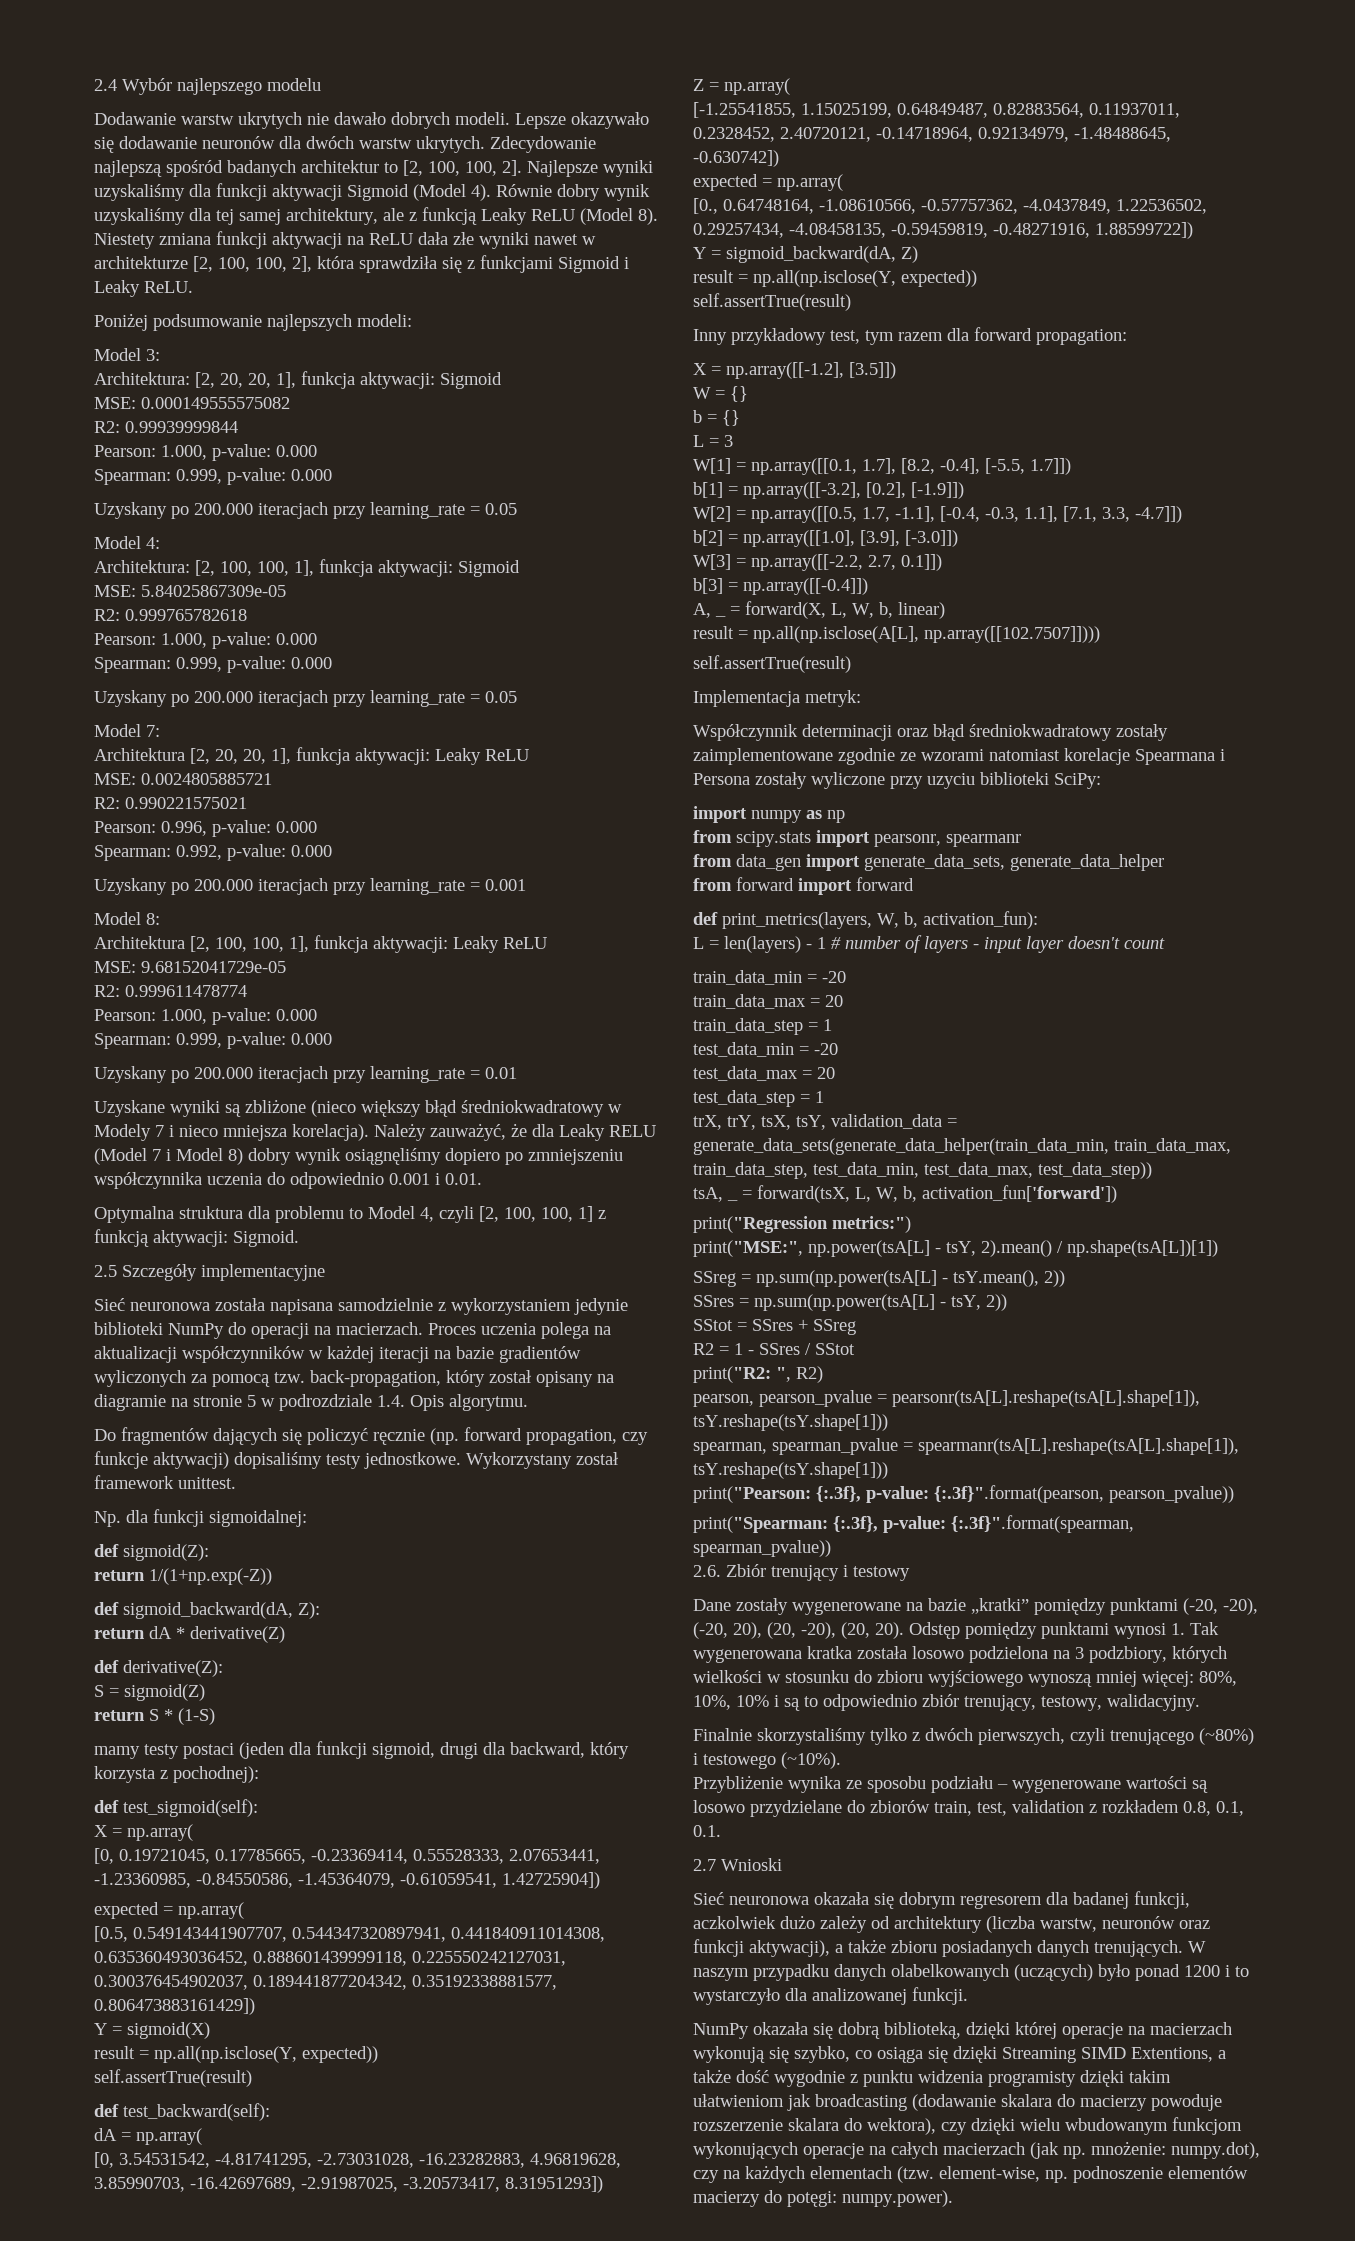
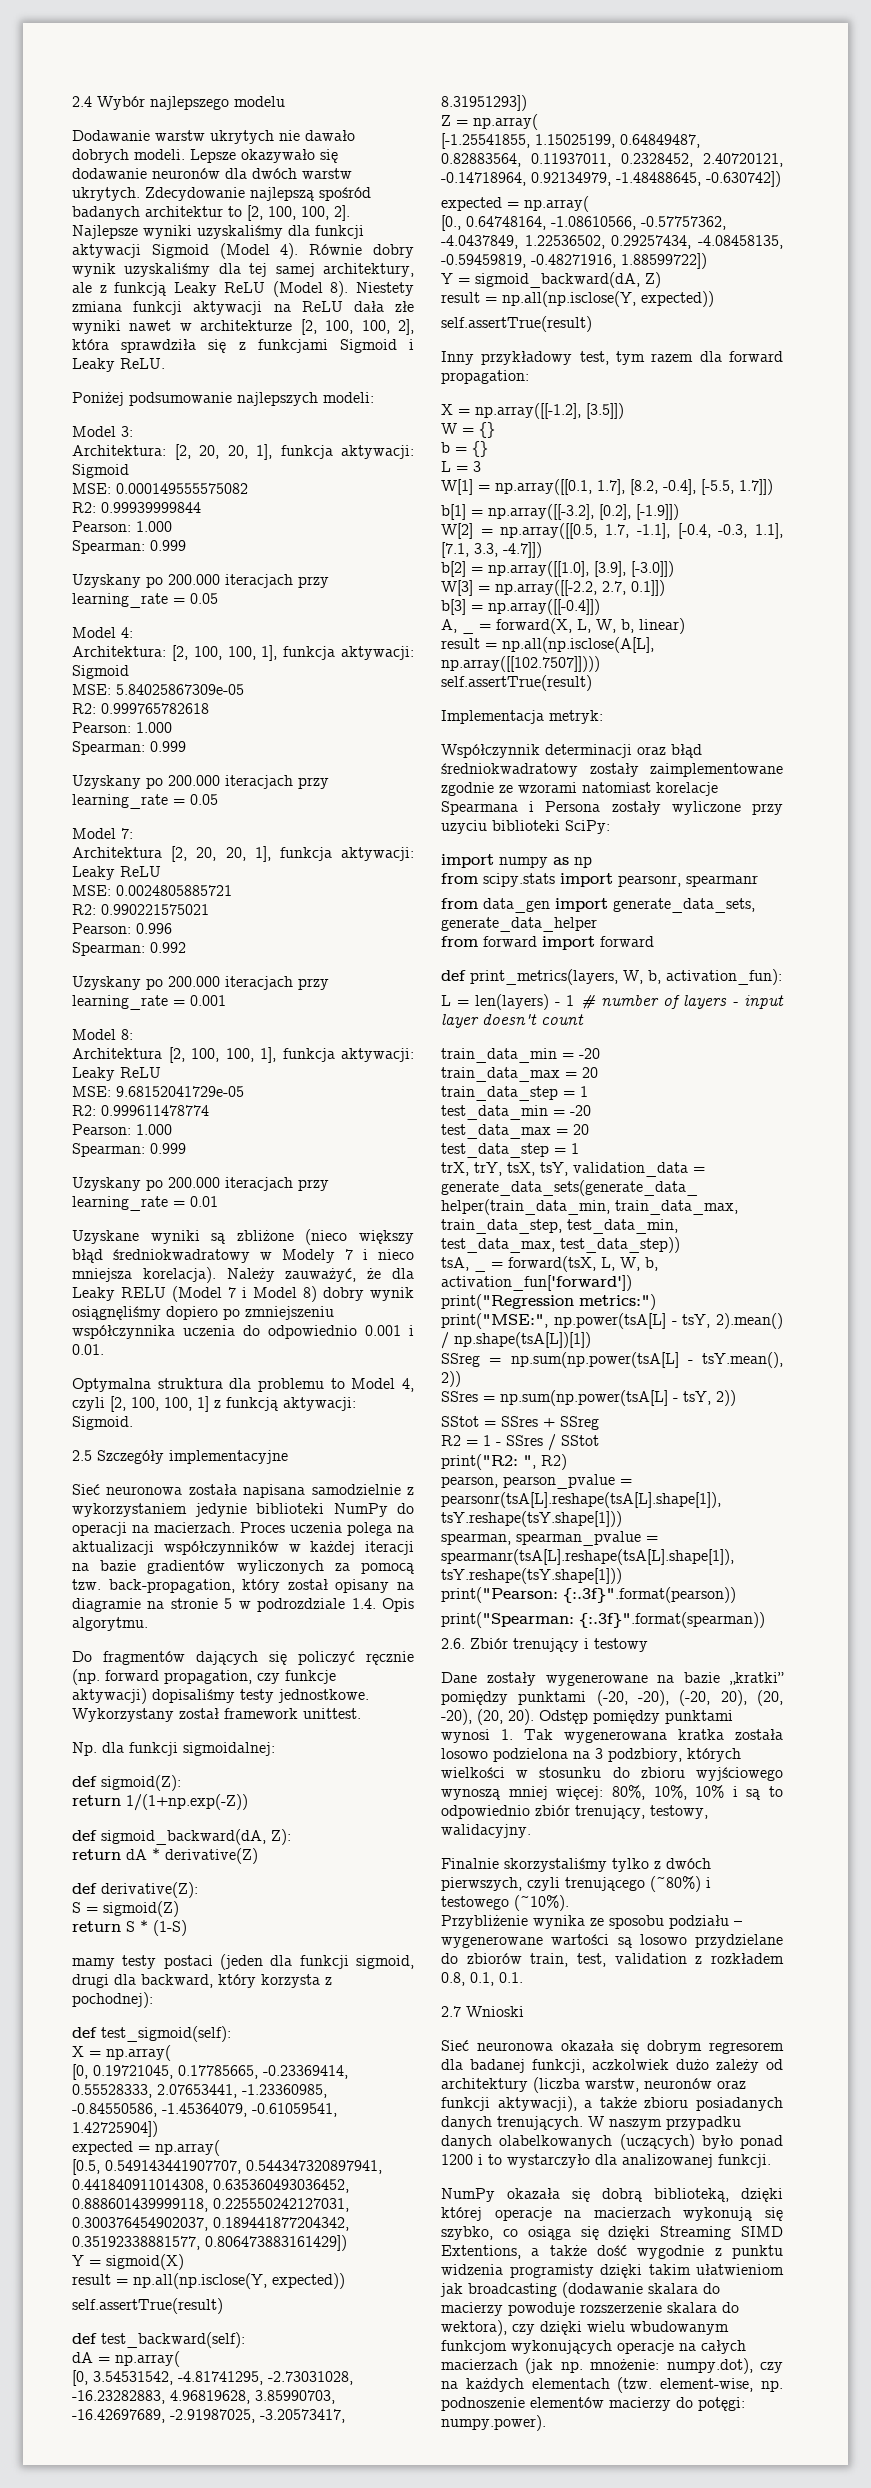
[161,444,317,461] [94,468,332,485] 1.000, p-value: 0.000 // Spearman: 0.999, p-value: 0.000 -> [136,521,172,532] [72,540,186,554] 1.000 // Spearman: 0.999
[161,632,317,649] [94,656,332,673] 1.000, p-value: 0.000 // Spearman: 0.999, p-value: 0.000 -> [136,722,172,733] [72,741,186,755] 1.000 // Spearman: 0.999
[161,820,317,837] [94,844,332,861] 0.996, p-value: 0.000 // Spearman: 0.992, p-value: 0.000 -> [136,923,172,934] [72,942,186,956] 0.996 // Spearman: 0.992
[161,1008,317,1025] [94,1032,332,1049] 1.000, p-value: 0.000 // Spearman: 0.999, p-value: 0.000 -> [136,1124,172,1135] [72,1143,186,1157] 1.000 // Spearman: 0.999
[816,1485,1234,1503] [693,1515,1134,1533] [693,1540,831,1557] {:.3f}, p-value: {:.3f}".format(pearson, pearson_pvalue)) // print("Spearman: {:.3f}, p-value: {:.3f}".format(spearman, spearman_pvalue)) -> [563,1587,736,1603] [441,1612,765,1628] {:.3f}".format(pearson)) // print("Spearman: {:.3f}".format(spearman))

